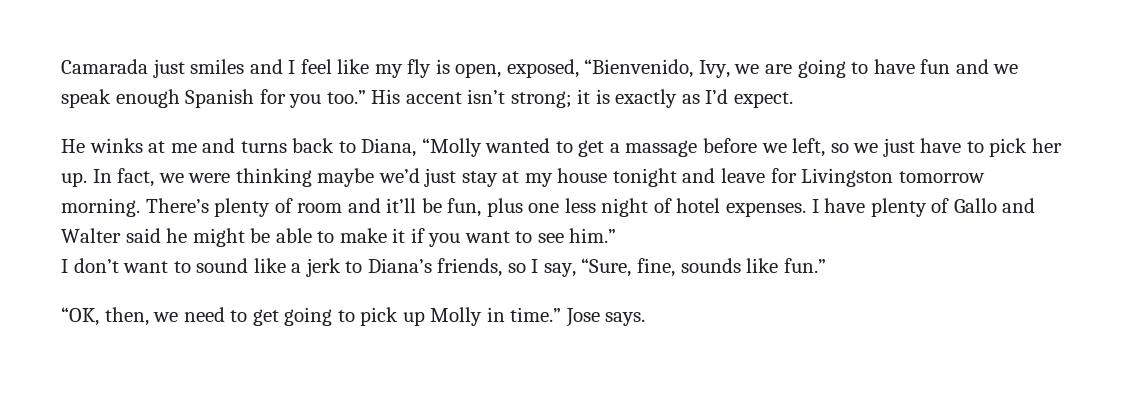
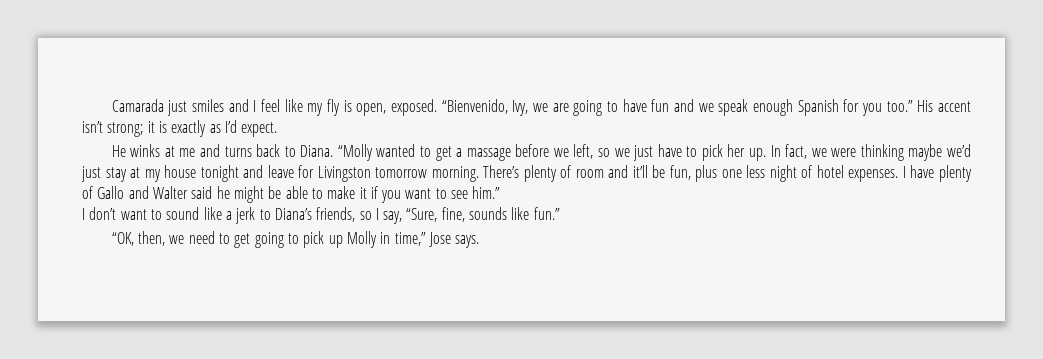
[506,59,579,78] exposed, -> [391,99,438,116] exposed.
[361,138,417,157] Diana, -> [300,145,334,157] Diana.
[510,307,562,322] time.” -> [394,232,426,246] time,”

